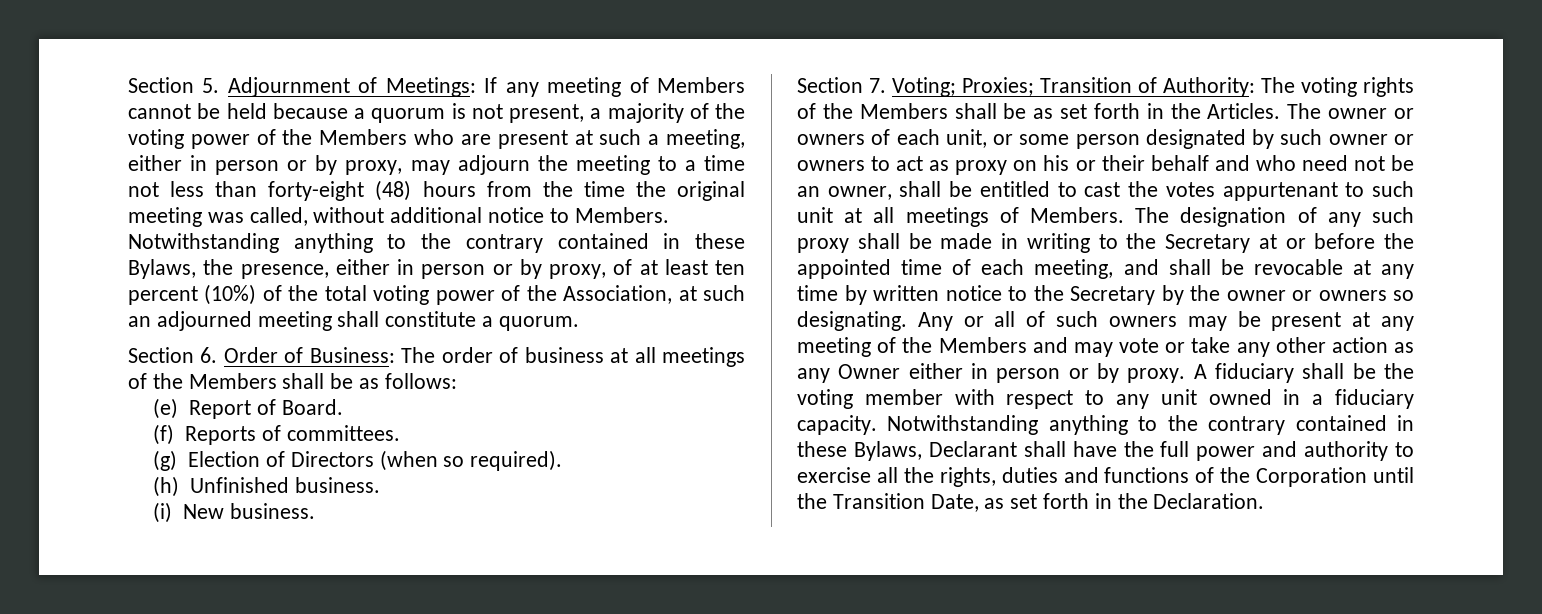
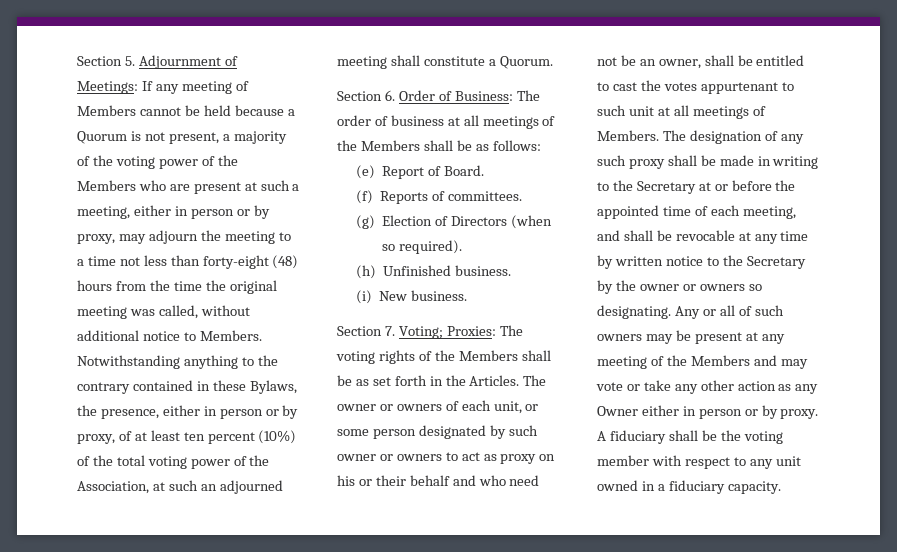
[371,108,446,123] quorum -> [77,131,127,144] Quorum
[498,316,579,331] quorum. -> [499,56,553,69] Quorum.
[962,77,1255,97] Proxies; Transition of Authority: -> [446,326,496,336] Proxies:
[887,415,1414,435] [797,441,1414,461] [797,467,1414,487] [797,493,1265,512] Notwithstanding anything to the contrary contained in these Bylaws, Declarant shall have the full power and authority to exercise all the rights, duties and functions of the Corporation until the Transition Date, as set forth in the Declaration. -> (781, 487) none

